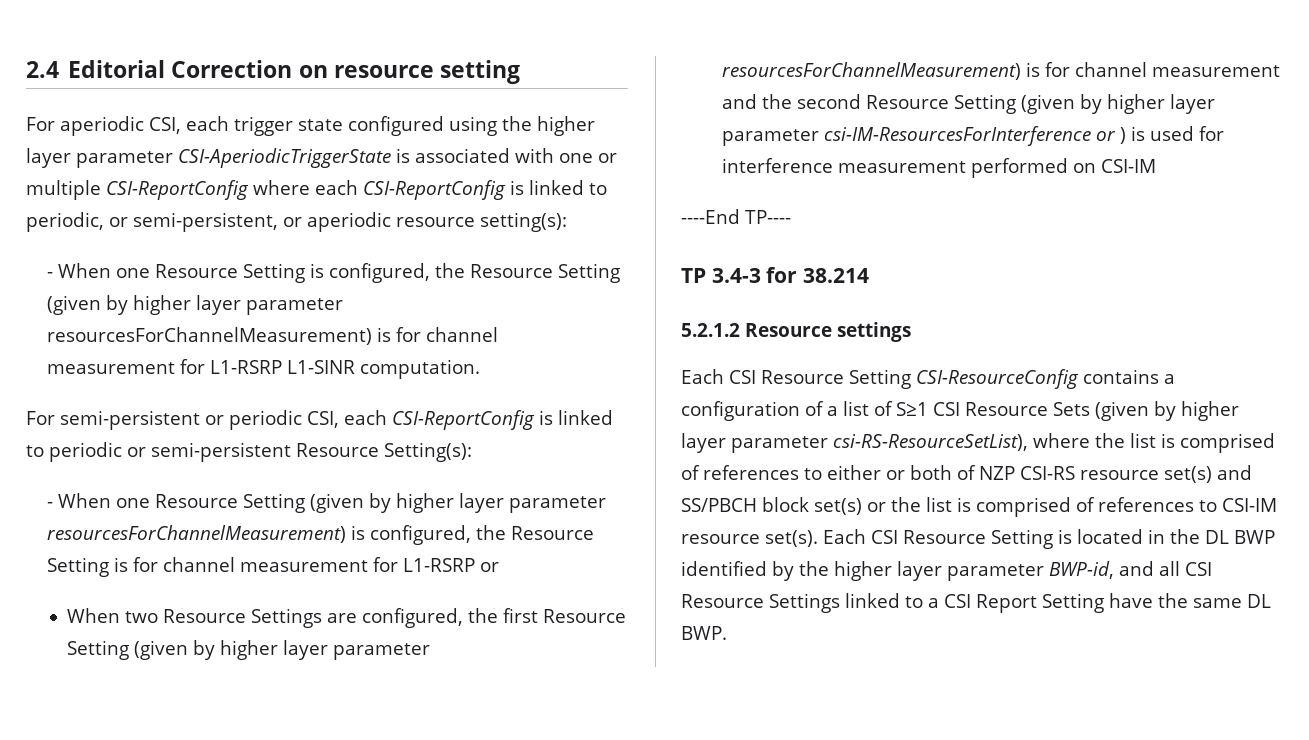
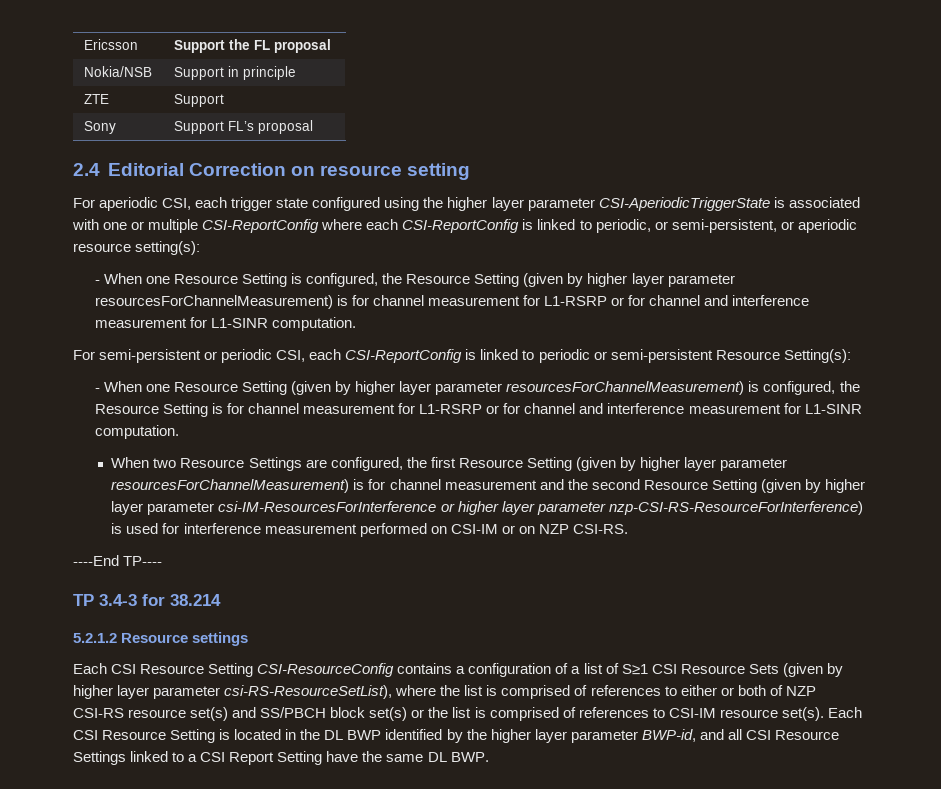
(26, 69) none -> [83,39,138,50] [173,39,331,53] [83,66,152,77] [173,66,296,80] [83,94,109,104] [173,94,224,107] [83,121,116,134] [173,120,313,134] Ericsson | Support the FL proposal // Nokia/NSB | Support in principle // ZTE | Support // Sony | Support FL’s proposal //
(282, 367) none -> [611,295,810,306] [94,317,207,328] or for channel and interference measurement for
(499, 567) none -> [503,403,862,414] [94,425,179,439] for channel and interference measurement for L1-SINR computation.
[1119,127,1126,144] ) -> [457,501,863,515] higher layer parameter nzp-CSI-RS-ResourceForInterference)
(1156, 166) none -> [501,524,628,534] or on NZP CSI-RS.

